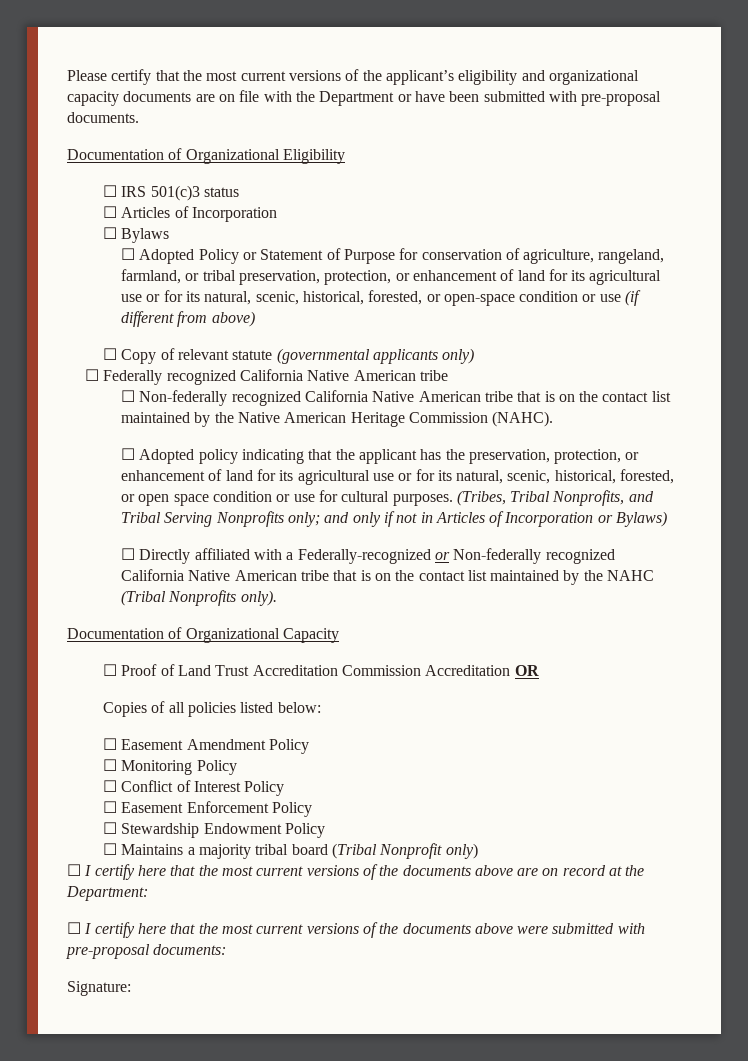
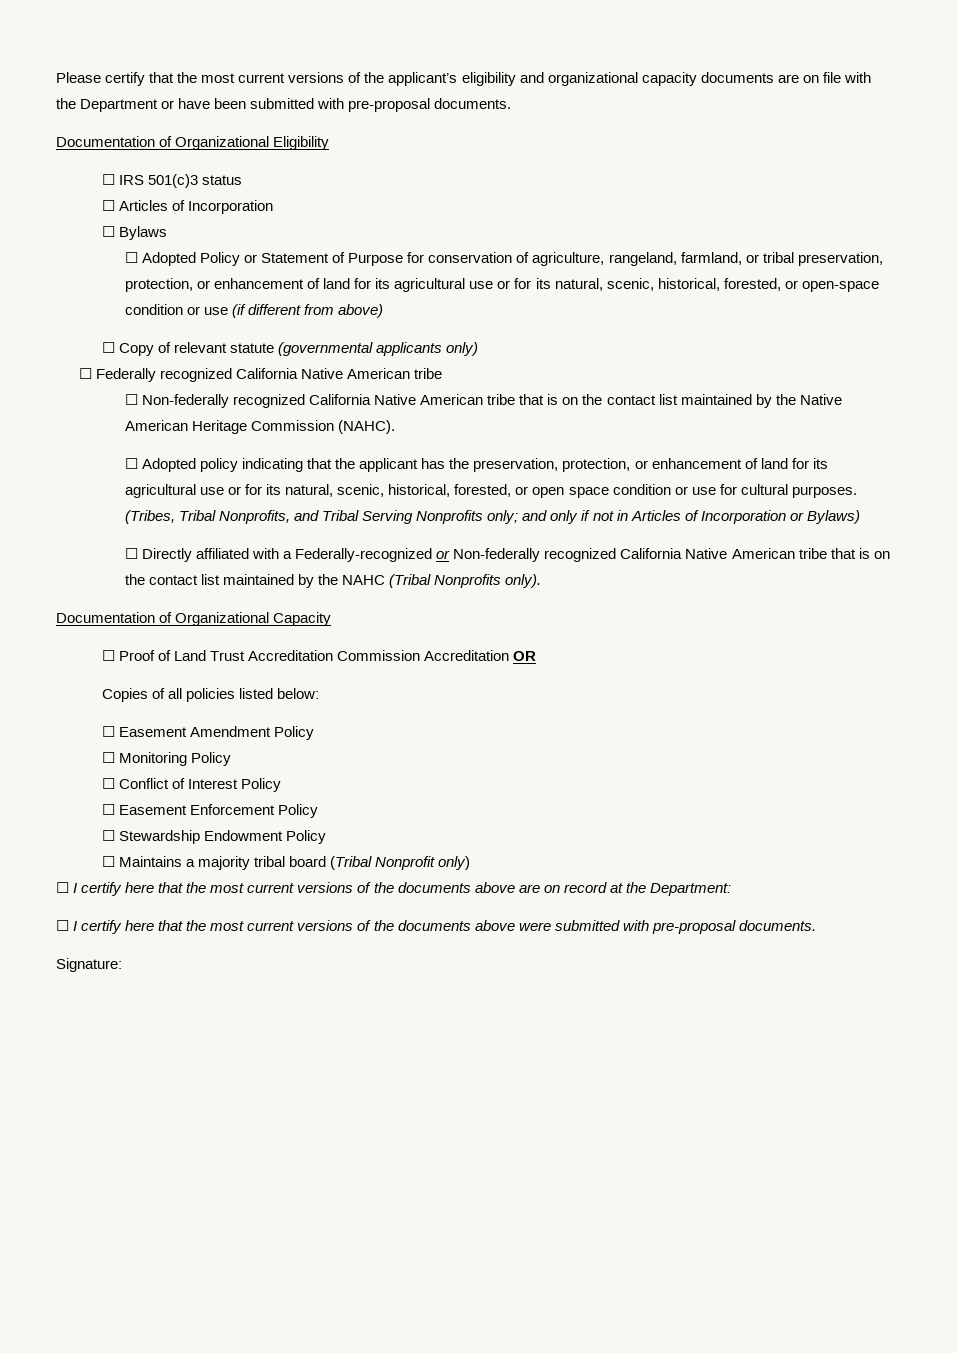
[153,944,227,955] documents: -> [738,920,816,931] documents.

